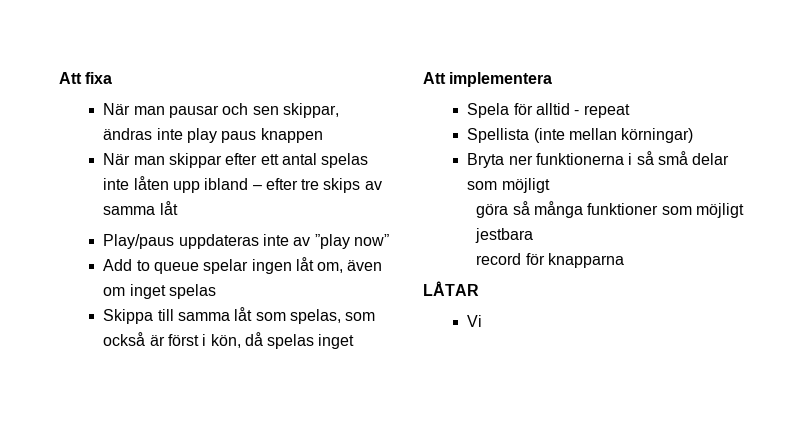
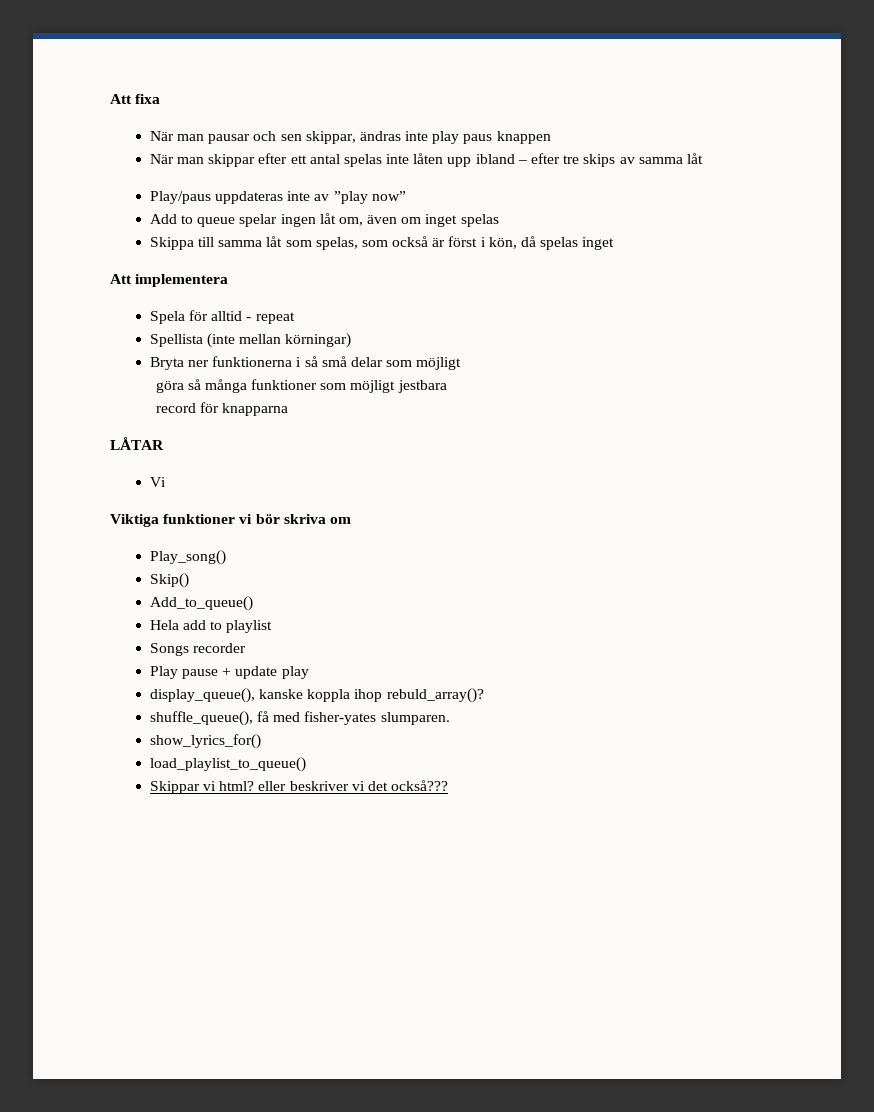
(483, 321) none -> [110,514,351,527] [149,550,226,565] [149,573,189,588] [149,596,253,611] [149,620,273,633] [149,643,246,656] [149,666,309,679] [149,688,484,703] [149,711,450,726] [149,734,261,749] [149,757,306,772] [149,780,449,794] // Viktiga funktioner vi bör skriva om // Play_song() // Skip() // Add_to_queue() // Hela add to playlist // Songs recorder // Play pause + update play // display_queue(), kanske koppla ihop rebuld_array()? // shuffle_queue(), få med fisher-yates slumparen. // show_lyrics_for() // load_playlist_to_queue() // Skippar vi html? eller beskriver vi det också???

